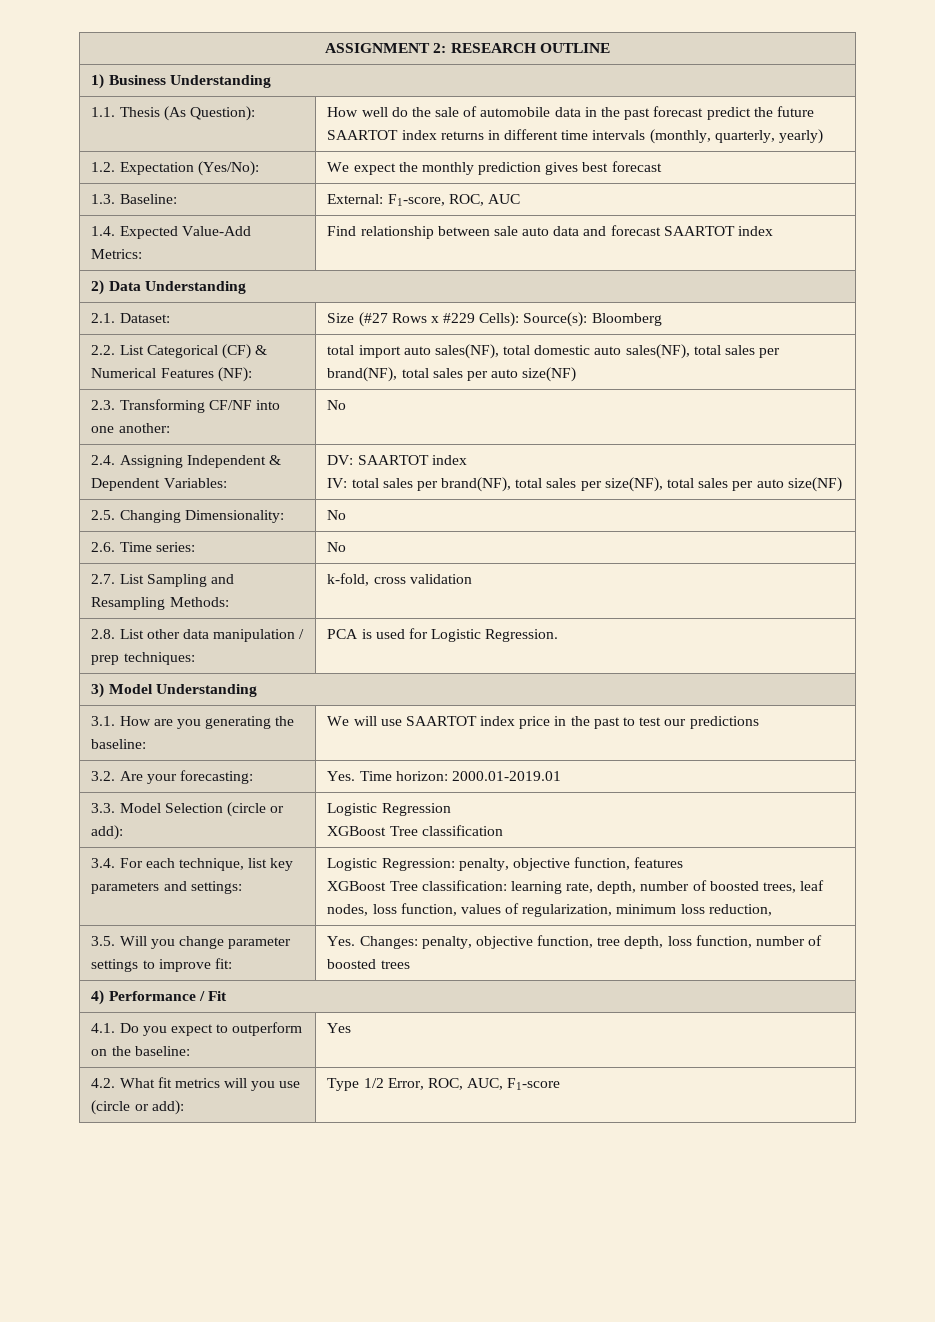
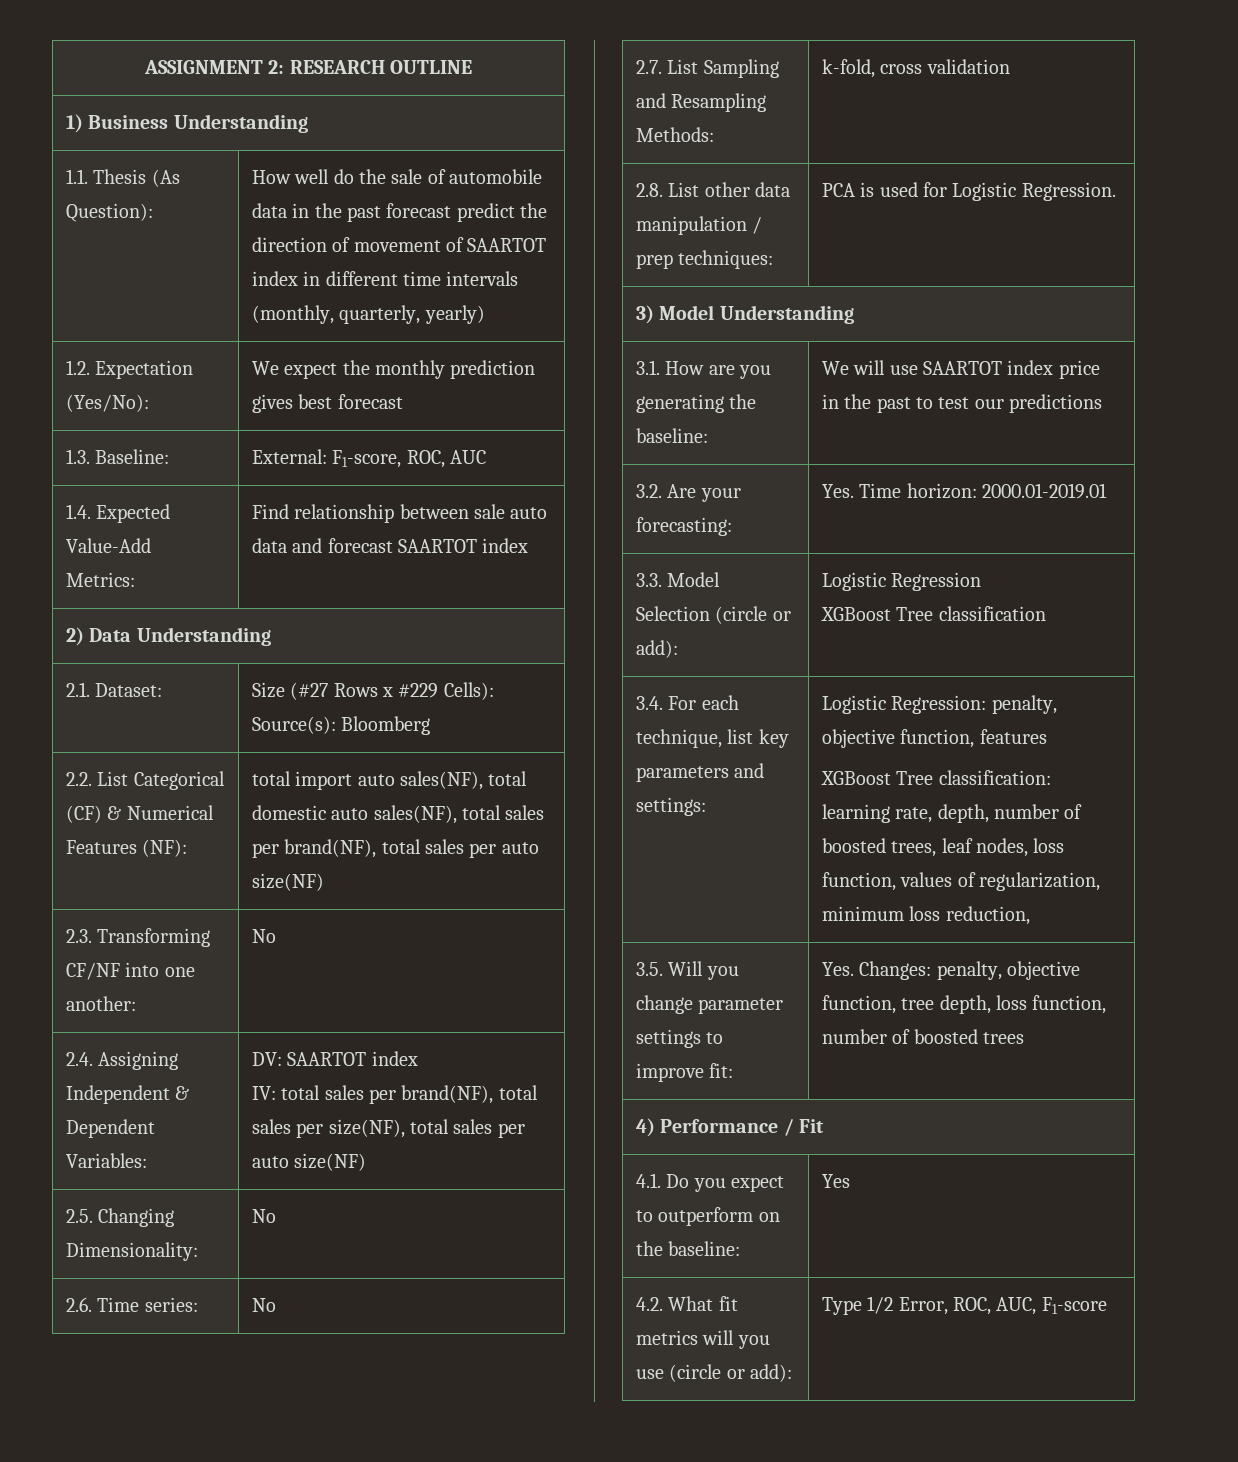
[776,106,814,117] [327,130,484,140] future SAARTOT index returns -> [251,237,547,252] [251,271,298,286] direction of movement of SAARTOT index

